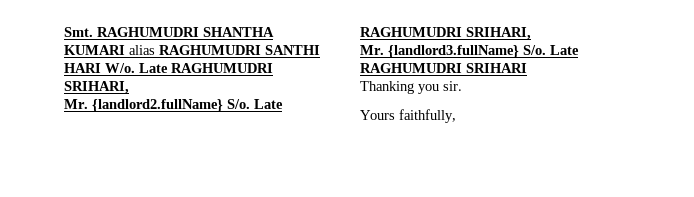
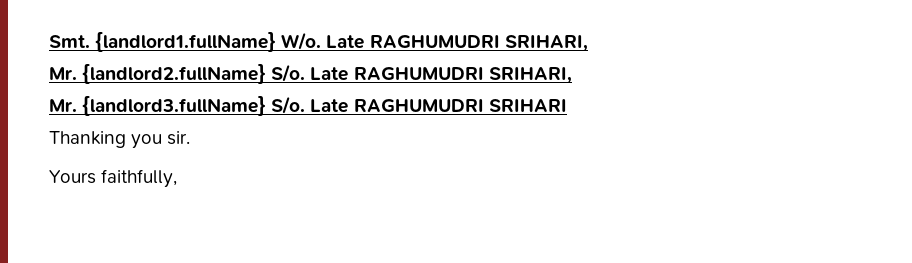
[97,27,274,37] [64,45,320,55] [64,63,101,73] RAGHUMUDRI SHANTHA KUMARI alias RAGHUMUDRI SANTHI HARI -> [95,32,277,52] {landlord1.fullName}

